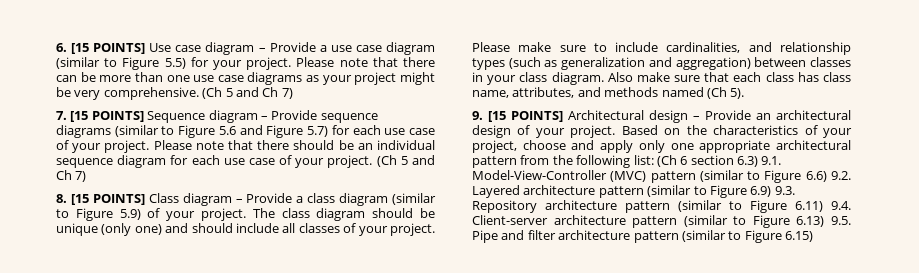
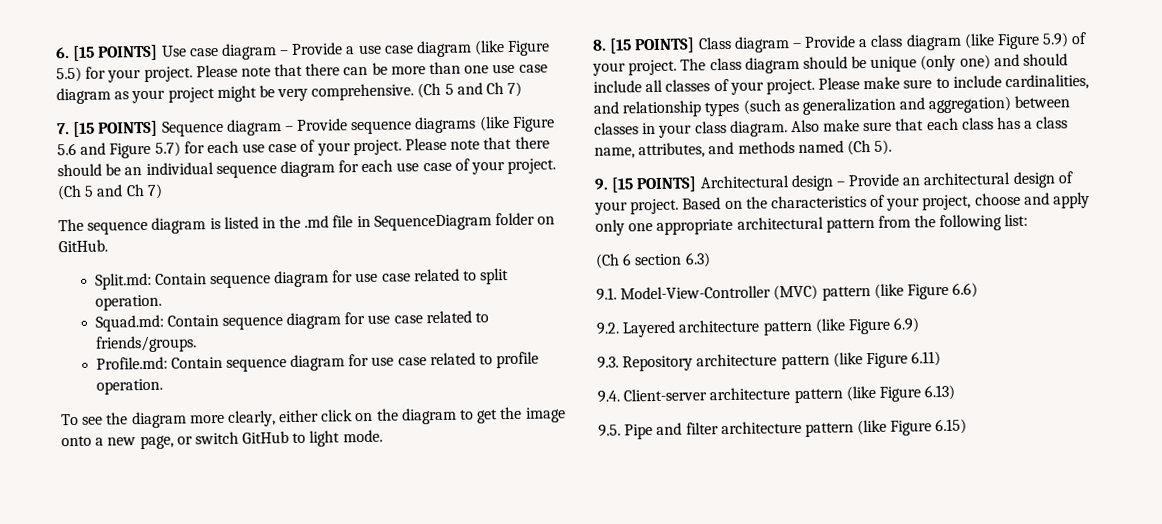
[56,57,118,69] (similar to -> [474,40,506,56] (like
[247,72,303,85] diagrams -> [56,87,111,105] diagram
[114,125,175,137] (similar to -> [478,115,510,132] (like
(87, 176) none -> [58,212,556,235] [58,239,108,253] [94,267,510,290] [94,294,162,311] [94,310,489,332] [94,335,197,353] [95,351,540,372] [95,378,163,395] [61,406,566,429] [61,429,383,450] // The sequence diagram is listed in the .md file in SequenceDiagram folder on GitHub. // Split.md: Contain sequence diagram for use case related to split operation. // Squad.md: Contain sequence diagram for use case related to friends/groups. // Profile.md: Contain sequence diagram for use case related to profile operation. // To see the diagram more clearly, either click on the diagram to get the image onto a new page, or switch GitHub to light mode.
[392,193,436,205] [56,209,69,218] (similar to -> [963,33,995,49] (like
(819, 77) none -> [1024,120,1034,129] a
(654, 160) none -> (1029, 220) //
(758, 161) none -> (711, 260) //
[699,170,761,182] (similar to -> [873,283,904,299] (like
(827, 176) none -> (979, 290) //
[647,185,707,197] (similar to -> [814,318,846,334] (like
(772, 191) none -> (921, 325) //
[678,200,742,212] (similar to -> [832,352,863,368] (like
(823, 206) none -> (942, 359) //
[683,215,747,227] (similar to -> [845,385,876,402] (like
(825, 221) none -> (956, 392) //
[681,230,742,242] (similar to -> [857,419,888,436] (like

